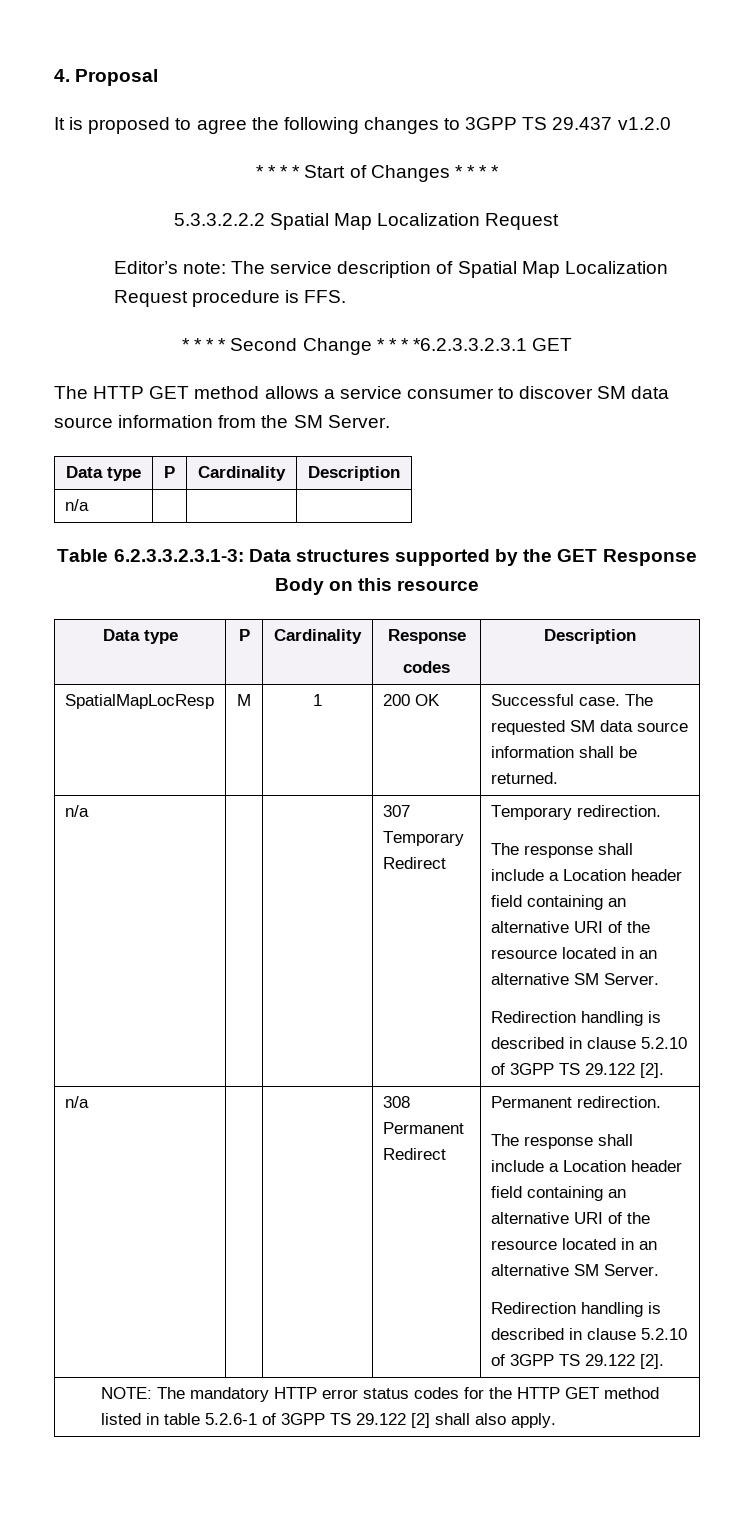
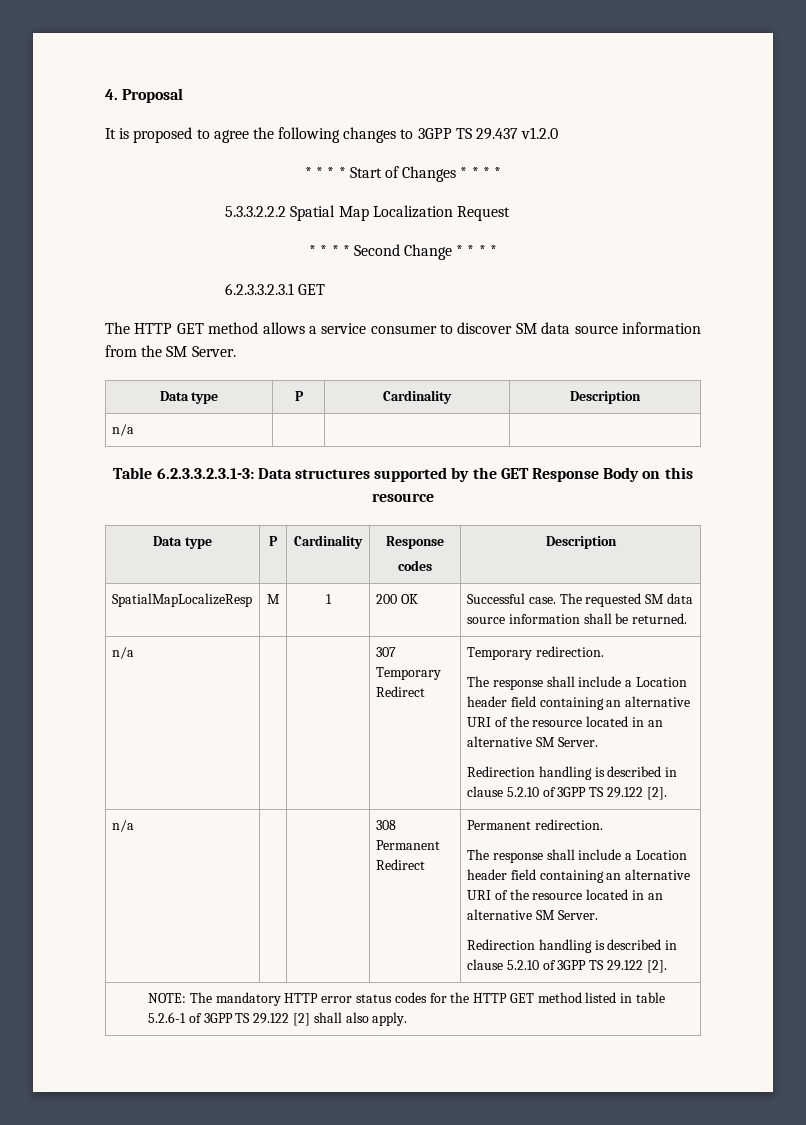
[113,261,668,278] [113,290,347,307] // Editor’s note: The service description of Spatial Map Localization Request procedure is FFS. -> (511, 213) none
[413,338,528,351] *6.2.3.3.2.3.1 -> [489,245,497,256] [225,283,295,295] * // 6.2.3.3.2.3.1
[64,694,214,709] SpatialMapLocResp -> [111,593,252,607] SpatialMapLocalizeResp

